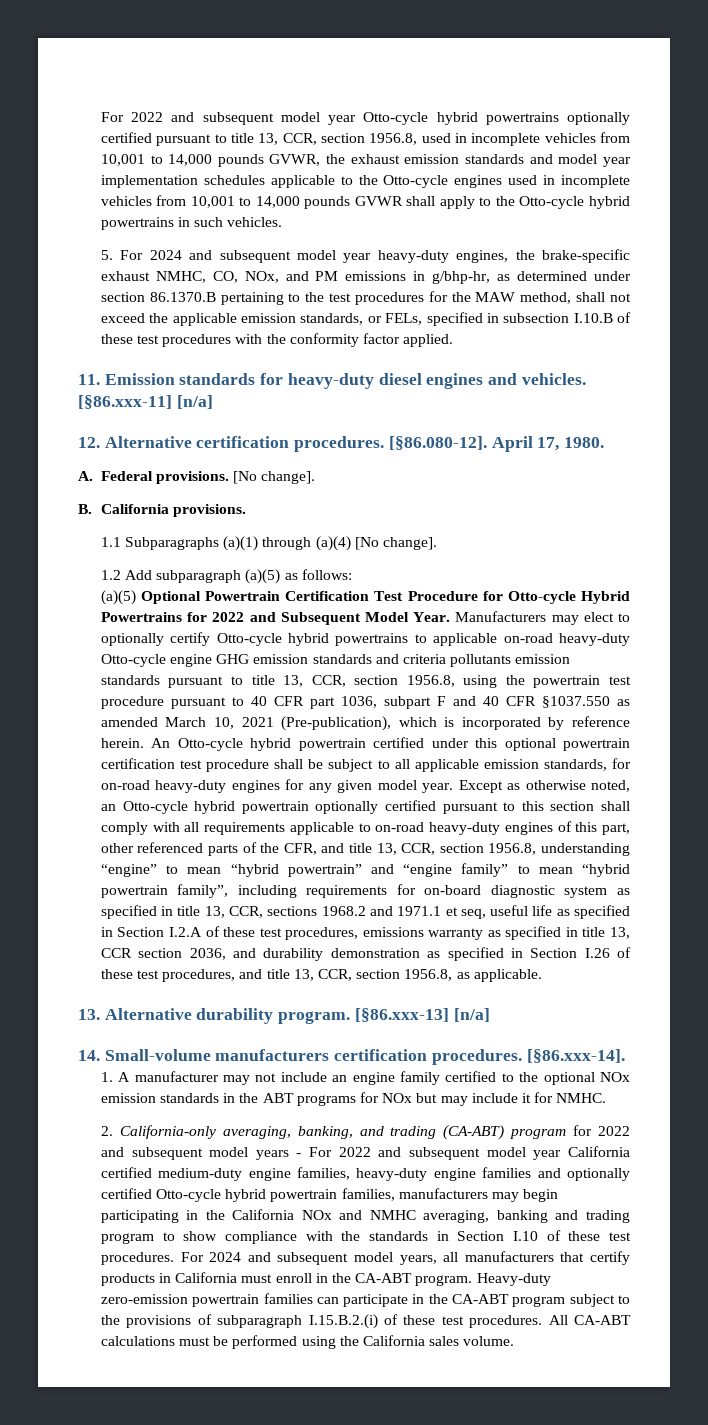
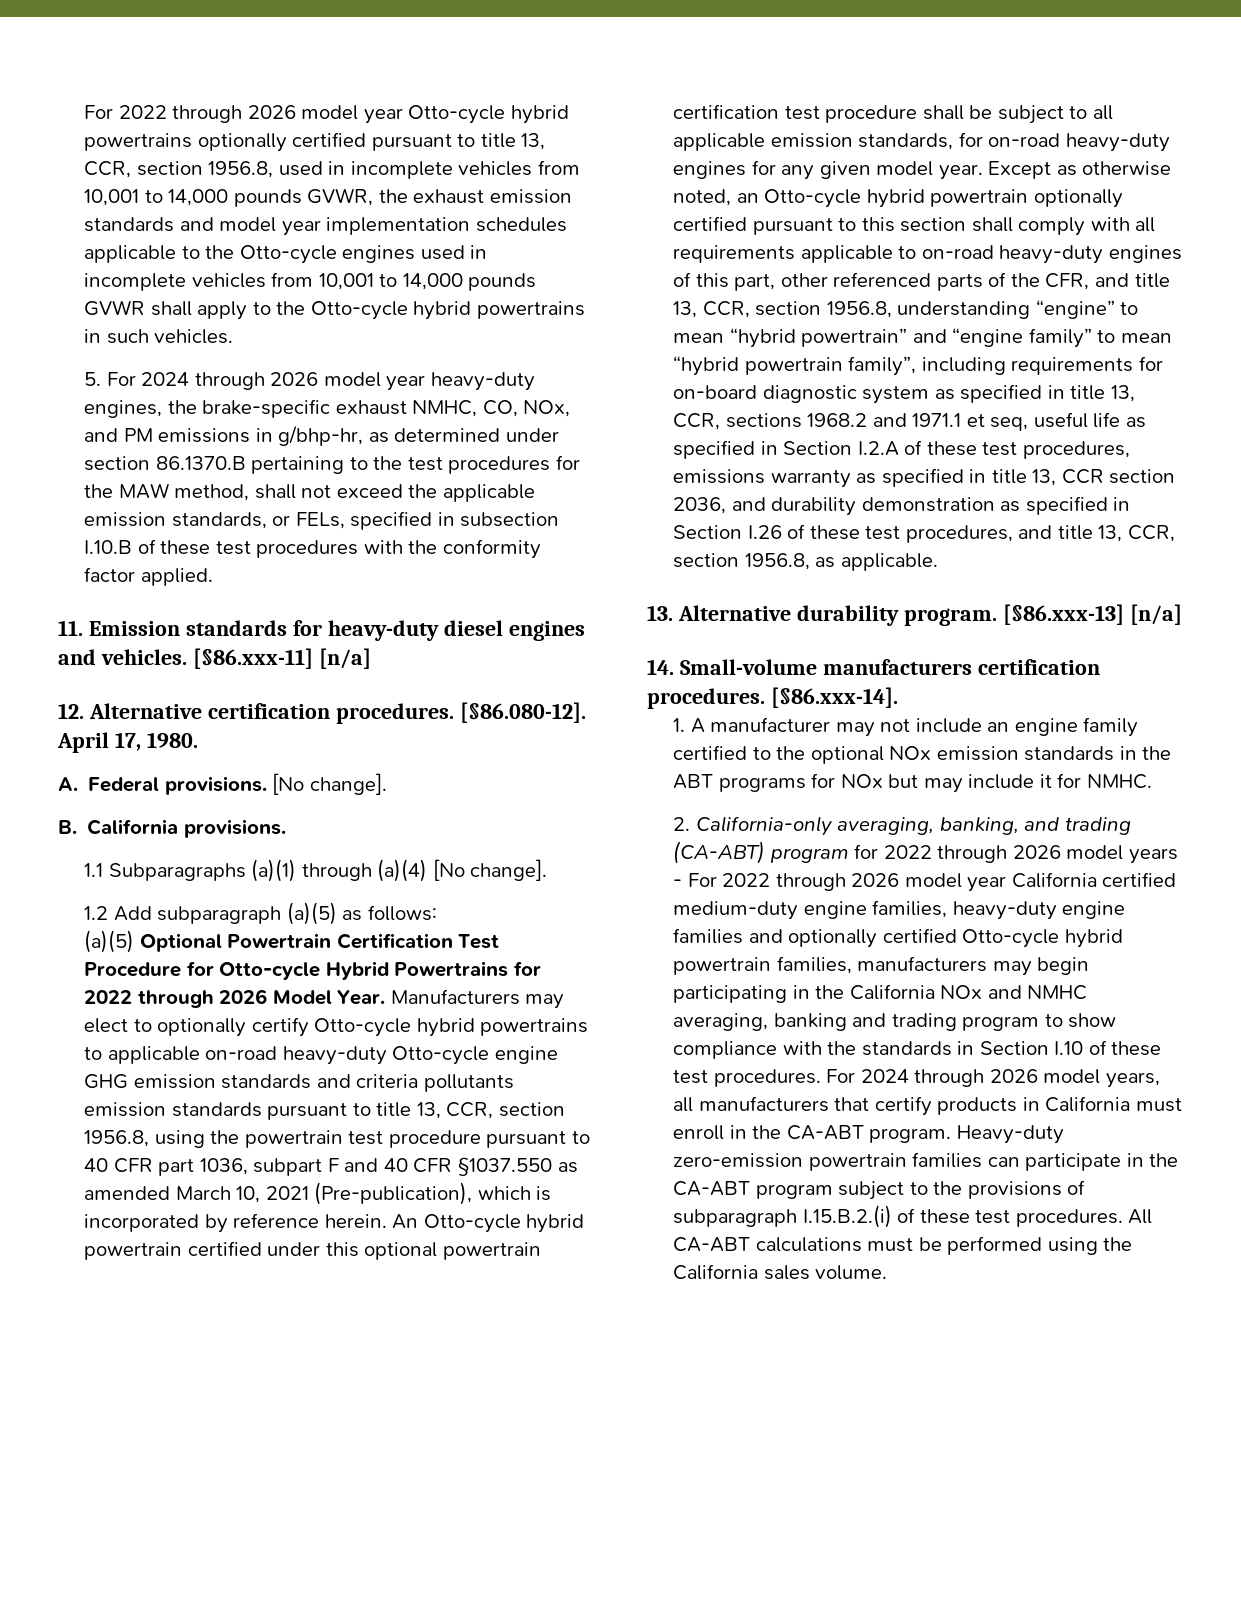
[100,112,274,125] For 2022 and subsequent -> [84,105,296,123] For 2022 through 2026
[189,250,291,263] and subsequent -> [194,372,319,390] through 2026
[249,612,361,625] and Subsequent -> [137,989,268,1008] through 2026
[100,1147,203,1160] and subsequent -> [937,845,1061,863] through 2026
[378,1147,481,1160] and subsequent -> [775,873,900,891] through 2026
[247,1252,349,1265] and subsequent -> [914,1069,1038,1087] through 2026

